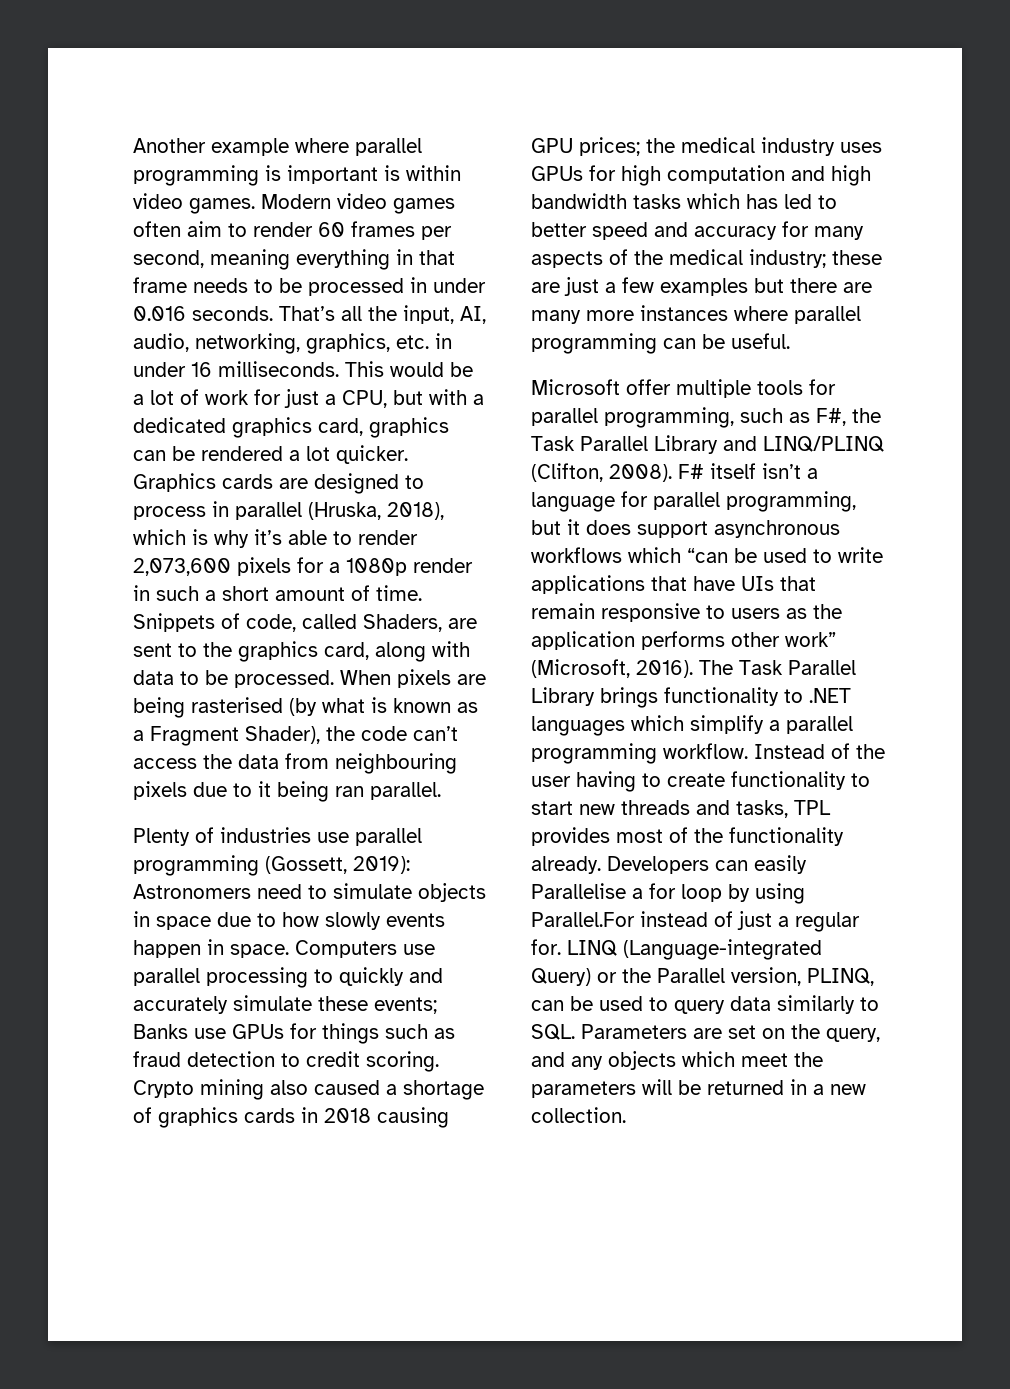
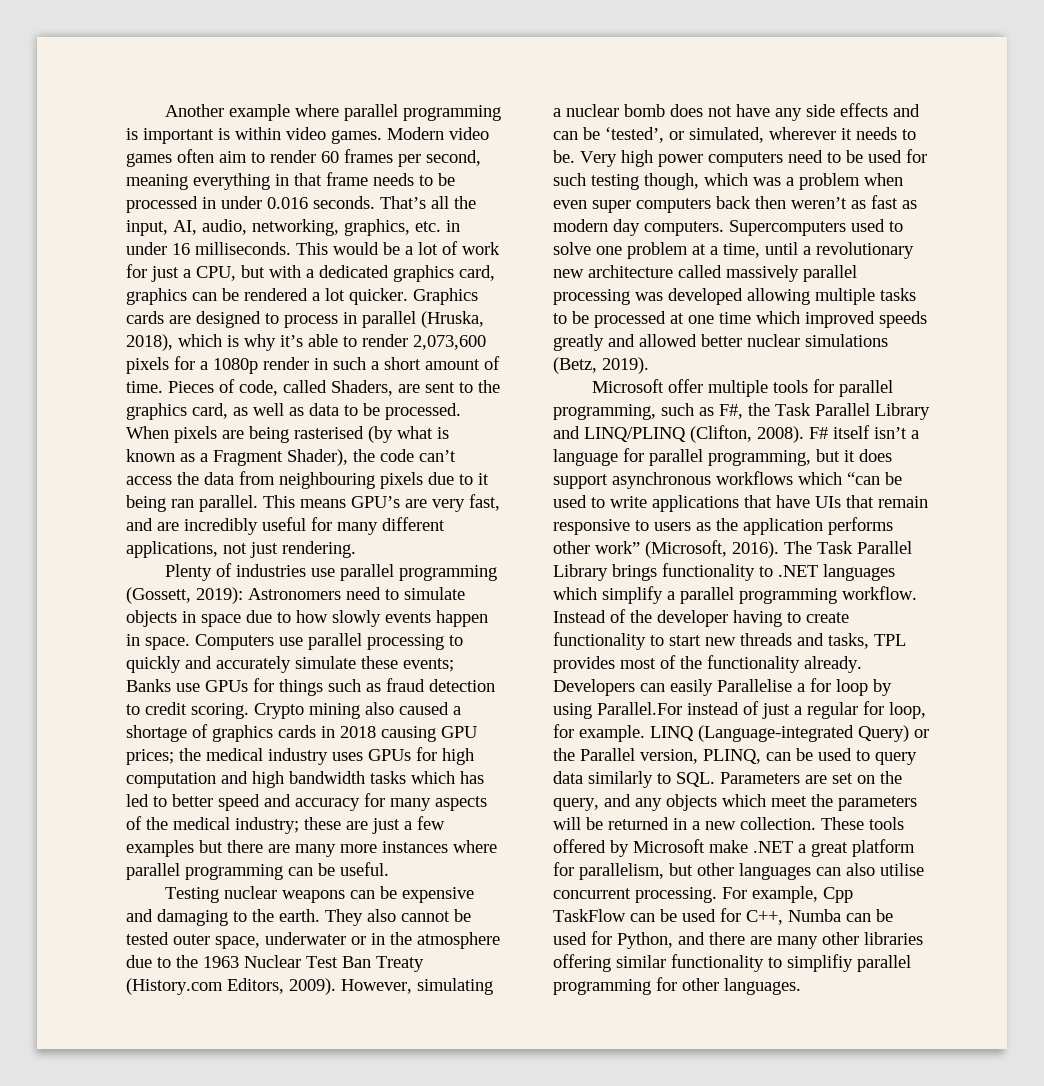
[133,613,215,632] Snippets -> [168,381,214,393] Pieces
[375,641,470,662] along with -> [233,403,304,416] as well as
(441, 791) none -> [263,494,500,512] [126,517,445,535] [126,541,356,558] This means GPU’s are very fast, and are incredibly useful for many different applications, not just rendering.
(790, 341) none -> [165,886,475,903] [126,909,471,926] [126,932,500,949] [126,955,424,972] [126,978,493,995] [553,103,920,121] [553,127,916,143] [553,149,927,167] [553,173,903,190] [553,195,917,213] [553,219,903,236] [553,242,914,259] [553,265,857,282] [553,288,916,305] [553,311,927,328] [553,334,888,351] [553,357,649,374] // Testing nuclear weapons can be expensive and damaging to the earth. They also cannot be tested outer space, underwater or in the atmosphere due to the 1963 Nuclear Test Ban Treaty (History.com Editors, 2009). However, simulating a nuclear bomb does not have any side effects and can be ‘tested’, or simulated, wherever it needs to be. Very high power computers need to be used for such testing though, which was a problem when even super computers back then weren’t as fast as modern day computers. Supercomputers used to solve one problem at a time, until a revolutionary new architecture called massively parallel processing was developed allowing multiple tasks to be processed at one time which improved speeds greatly and allowed better nuclear simulations (Betz, 2019).
[531,776,571,787] user -> [657,610,728,627] developer
[531,939,561,955] for. -> [863,701,926,719] [553,724,645,742] for loop, for example.
(626, 1115) none -> [821,817,904,830] [553,839,915,857] [553,862,924,880] [553,886,853,903] [553,908,893,925] [553,931,923,949] [553,954,911,972] [553,977,801,995] These tools offered by Microsoft make .NET a great platform for parallelism, but other languages can also utilise concurrent processing. For example, Cpp TaskFlow can be used for C++, Numba can be used for Python, and there are many other libraries offering similar functionality to simplifiy parallel programming for other languages.

